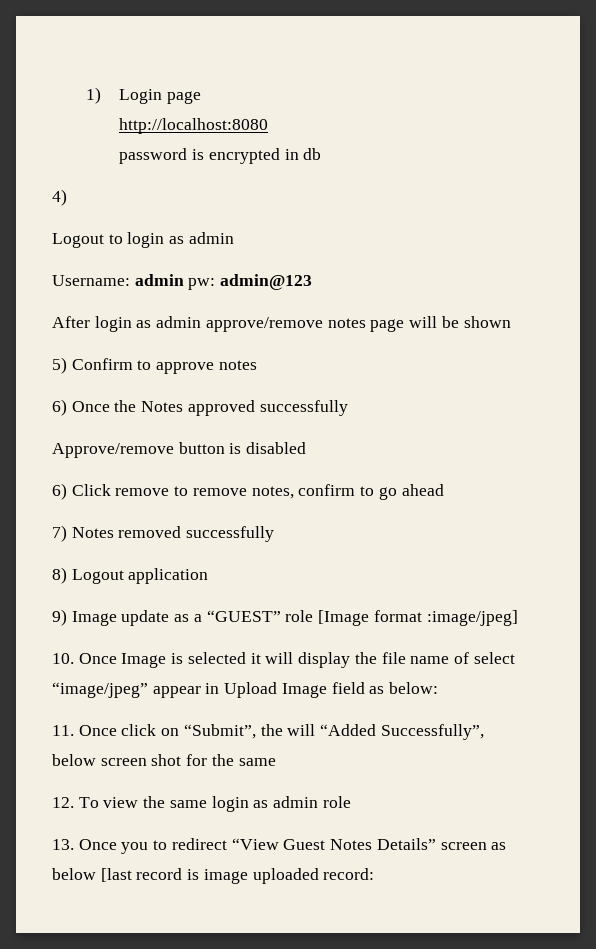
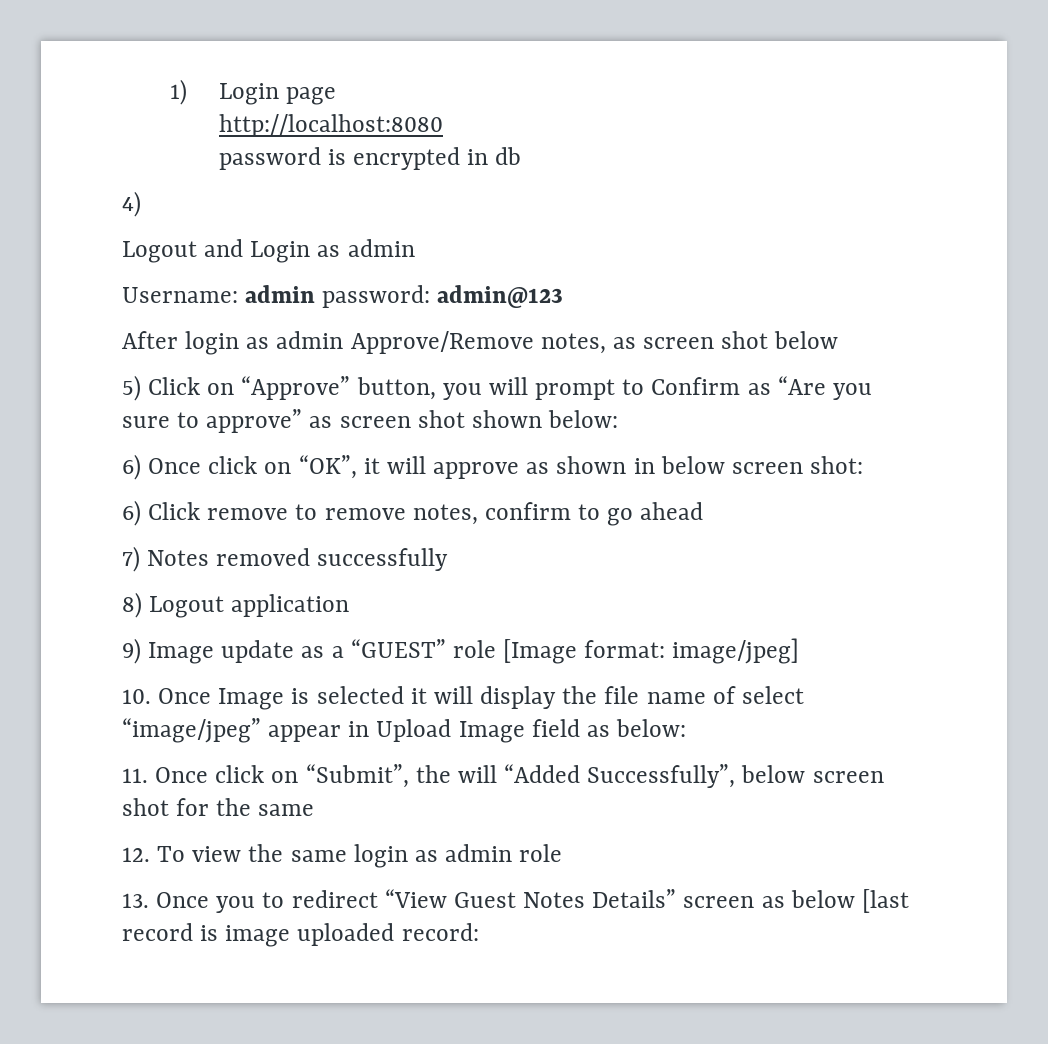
[108,232,165,248] to login -> [204,239,311,263] and Login
[188,278,216,290] pw: -> [322,285,431,308] password:
[205,316,511,332] [52,357,257,374] [52,399,348,416] [52,442,307,458] approve/remove notes page will be shown // 5) Confirm to approve notes // 6) Once the Notes approved successfully // Approve/remove button is disabled -> [350,331,839,354] [122,375,872,401] [122,409,619,433] [122,454,864,480] Approve/Remove notes, as screen shot below // 5) Click on “Approve” button, you will prompt to Confirm as “Are you sure to approve” as screen shot shown below: // 6) Once click on “OK”, it will approve as shown in below screen shot:
[373,610,518,626] format :image/jpeg] -> [584,638,800,664] format: image/jpeg]

